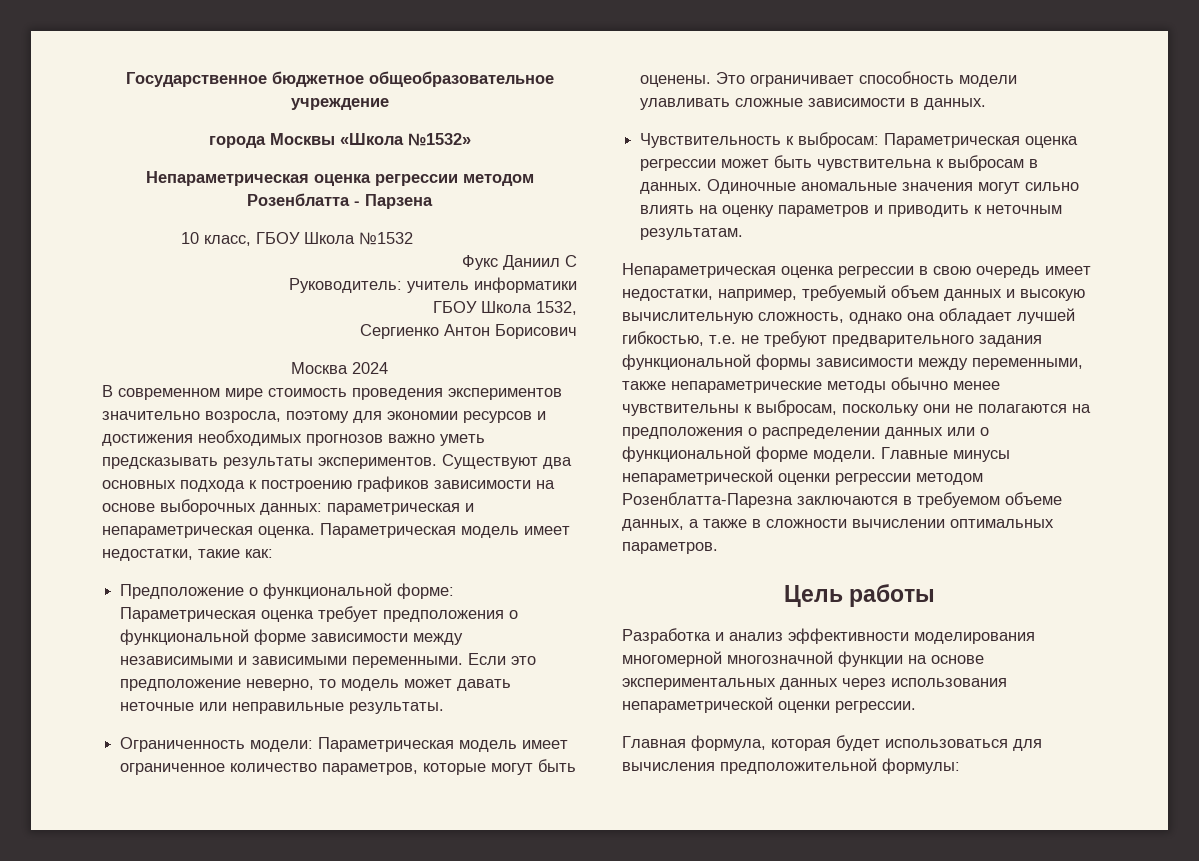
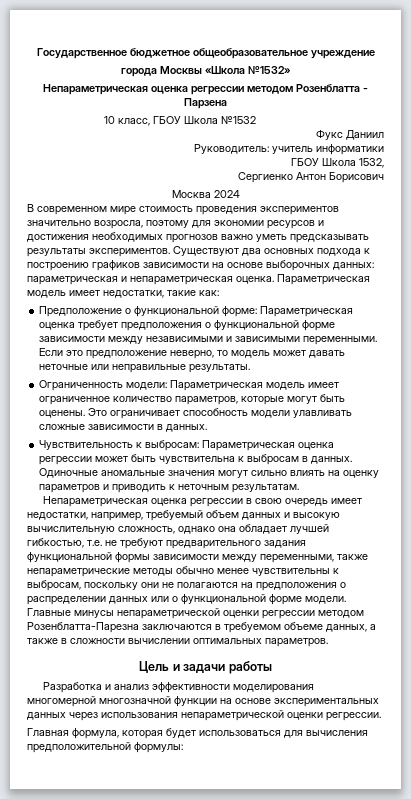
[565,255,577,267] С -> (384, 135) none
(843, 596) none -> [172,664,226,673] и задачи

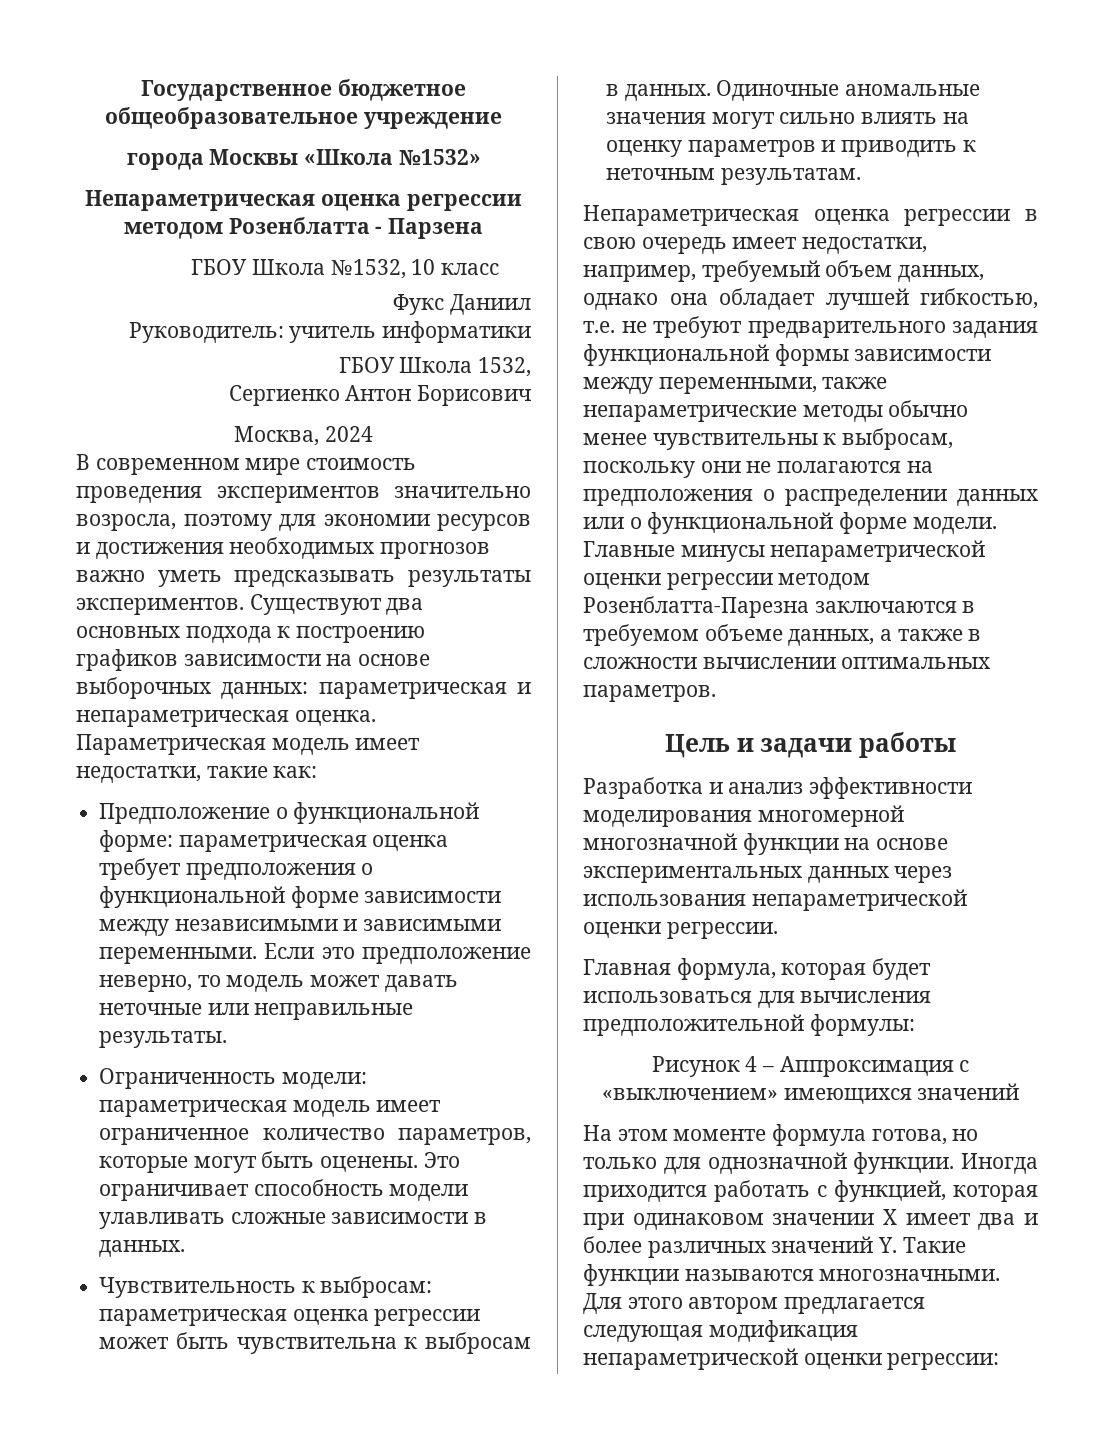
[103,116,256,126] 10 класс, ГБОУ Школа №1532 -> [191,259,499,279] ГБОУ Школа №1532, 10 класс
[171,190,211,198] Москва -> [234,426,320,446] Москва,
[260,306,354,317] Параметрическая -> [178,835,367,852] параметрическая
[170,380,264,391] Параметрическая -> [99,1100,288,1117] параметрическая
[202,440,296,451] Параметрическая -> [99,1309,288,1326] параметрическая
[242,512,340,520] [27,526,175,534] данных и высокую вычислительную сложность, -> [898,265,985,282] данных,
(183, 747) none -> [651,1056,970,1077] [601,1083,1020,1104] [583,1124,979,1146] [583,1152,1038,1174] [583,1180,1038,1202] [583,1209,1038,1230] [583,1236,966,1258] [583,1264,1001,1286] [583,1293,926,1314] [583,1320,858,1342] [583,1348,1000,1370] // Рисунок 4 – Аппроксимация с «выключением» имеющихся значений // На этом моменте формула готова, но только для однозначной функции. Иногда приходится работать с функцией, которая при одинаковом значении X имеет два и более различных значений Y. Такие функции называются многозначными. Для этого автором предлагается следующая модификация непараметрической оценки регрессии:

